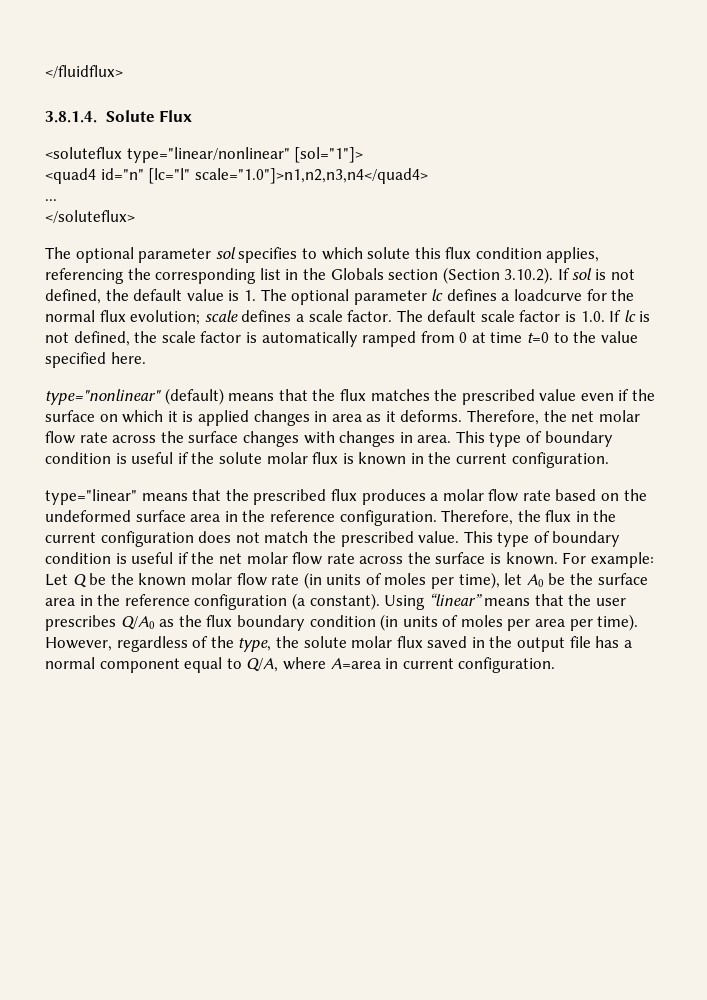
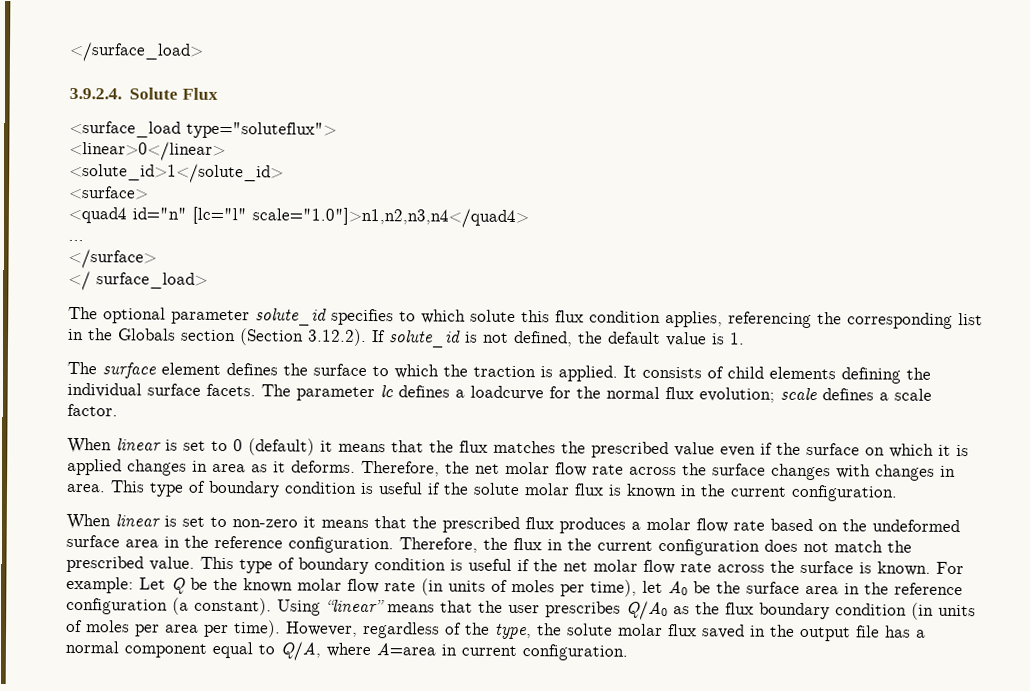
[45,65,123,78] [45,111,97,123] </fluidflux> // 3.8.1.4. -> [69,41,204,62] [69,87,122,100] </surface_load> // 3.9.2.4.
[45,147,364,163] <soluteflux type="linear/nonlinear" [sol="1"]> -> [69,120,337,139] [69,140,226,162] [69,162,284,184] [68,185,149,200] <surface_load type="soluteflux"> // <linear>0</linear> // <solute_id>1</solute_id> // <surface>
[45,210,135,223] [45,247,236,263] </soluteflux> // The optional parameter sol -> [68,248,157,269] [68,270,208,291] [68,306,327,326] </surface> // </ surface_load> // The optional parameter solute_id
[504,267,593,284] 3.10.2). If sol -> [307,328,461,348] 3.12.2). If solute_id
[260,289,350,305] The optional -> [67,361,931,384] [67,382,291,398] // The surface element defines the surface to which the traction is applied. It consists of child elements defining the individual surface facets. The
[396,310,651,322] [45,331,638,347] [45,352,146,368] [45,388,224,405] The default scale factor is 1.0. If lc is not defined, the scale factor is automatically ramped from 0 at time t=0 to the value specified here. // type="nonlinear" (default) -> [67,437,333,456] // When linear is set to 0 (default) it
[45,489,137,505] type="linear" -> [66,513,316,530] When linear is set to non-zero it

